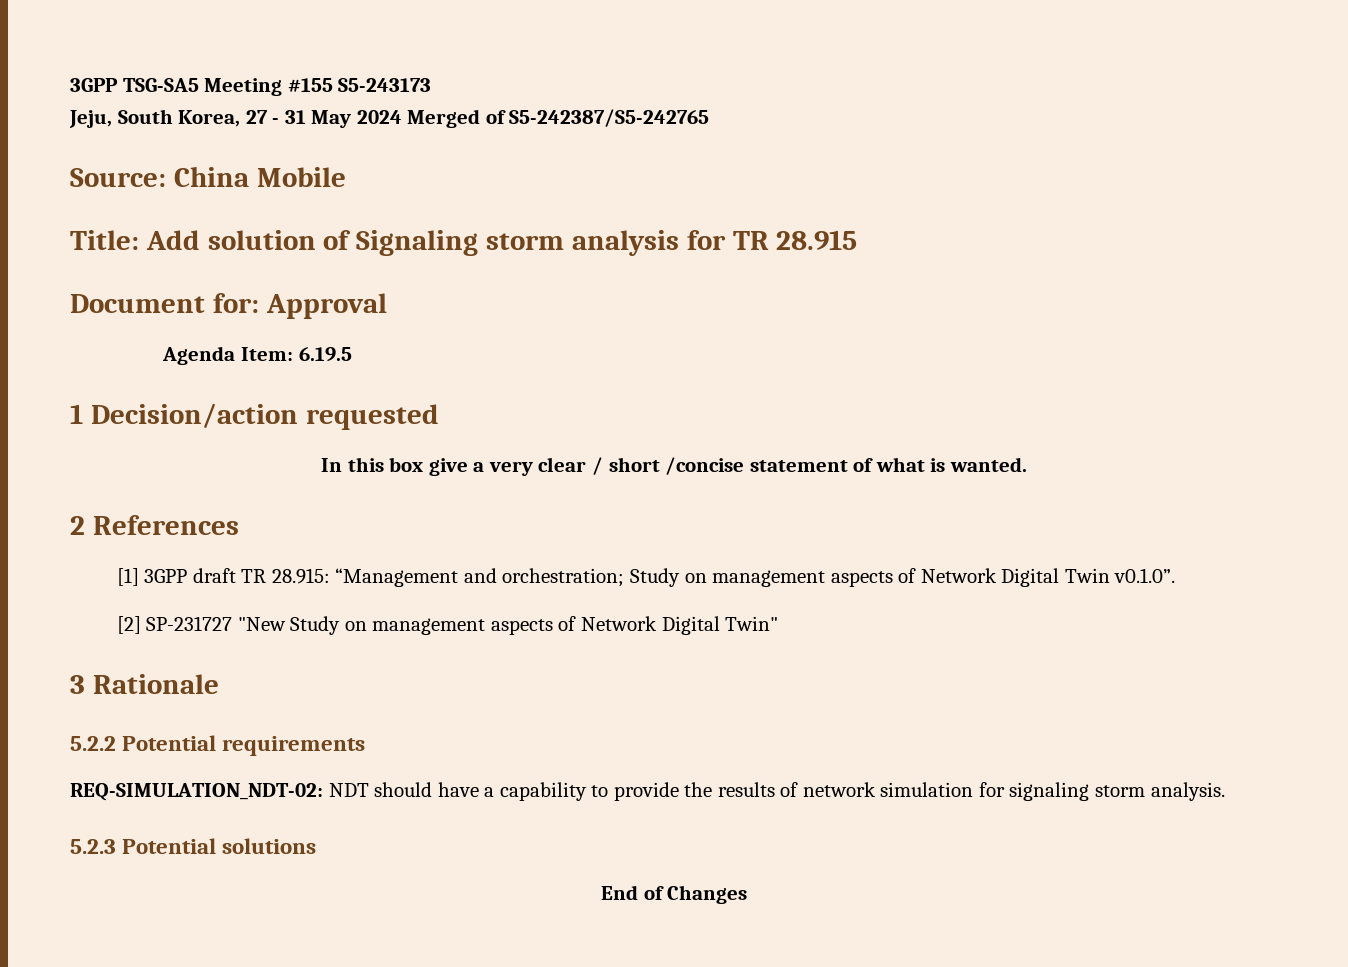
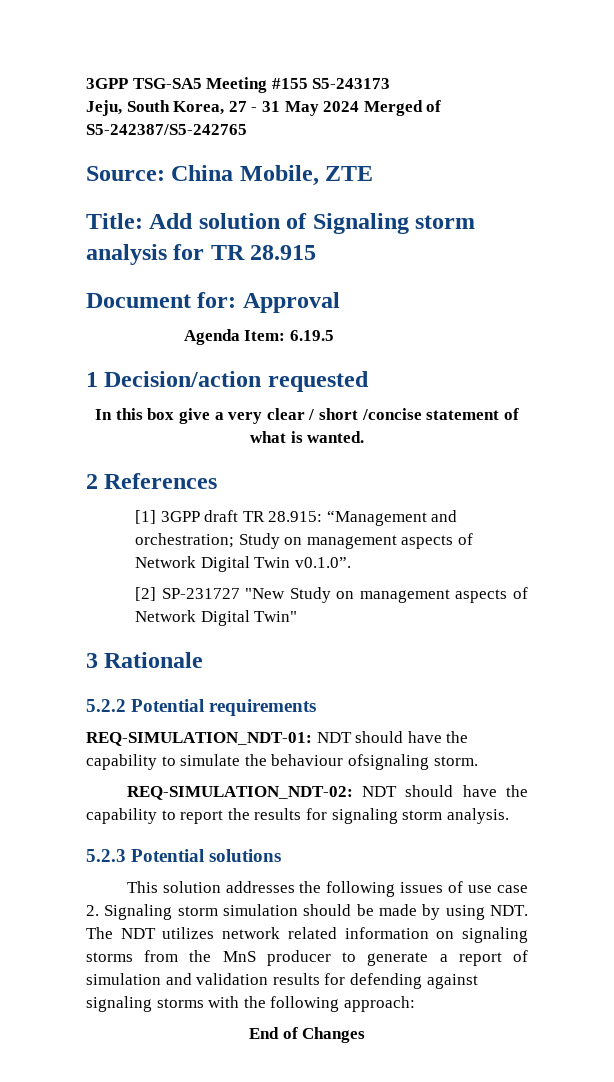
[256,167,346,187] Mobile -> [239,165,374,186] Mobile, ZTE
(366, 746) none -> [86,731,469,746] [86,754,478,770] // REQ-SIMULATION_NDT-01: NDT should have the capability to simulate the behaviour ofsignaling storm.
[484,782,679,801] a capability to provide -> [505,785,528,797] [86,808,224,824] the capability to report
[780,782,974,797] of network simulation -> (302, 814) none
(317, 846) none -> [126,881,528,897] [86,904,528,920] [86,927,528,943] [86,950,528,966] [86,973,478,989] [86,996,415,1012] // This solution addresses the following issues of use case 2. Signaling storm simulation should be made by using NDT. The NDT utilizes network related information on signaling storms from the MnS producer to generate a report of simulation and validation results for defending against signaling storms with the following approach:

